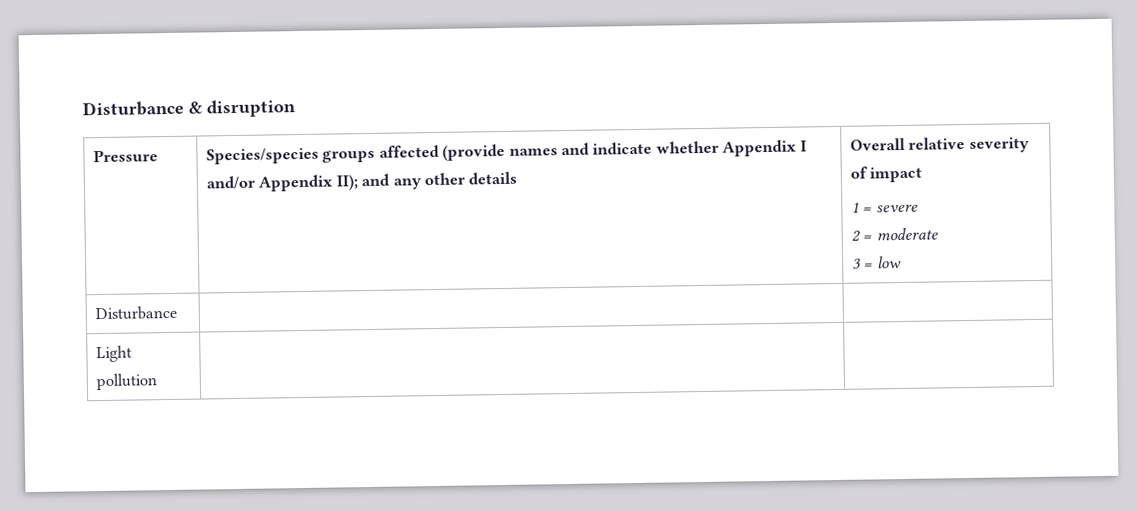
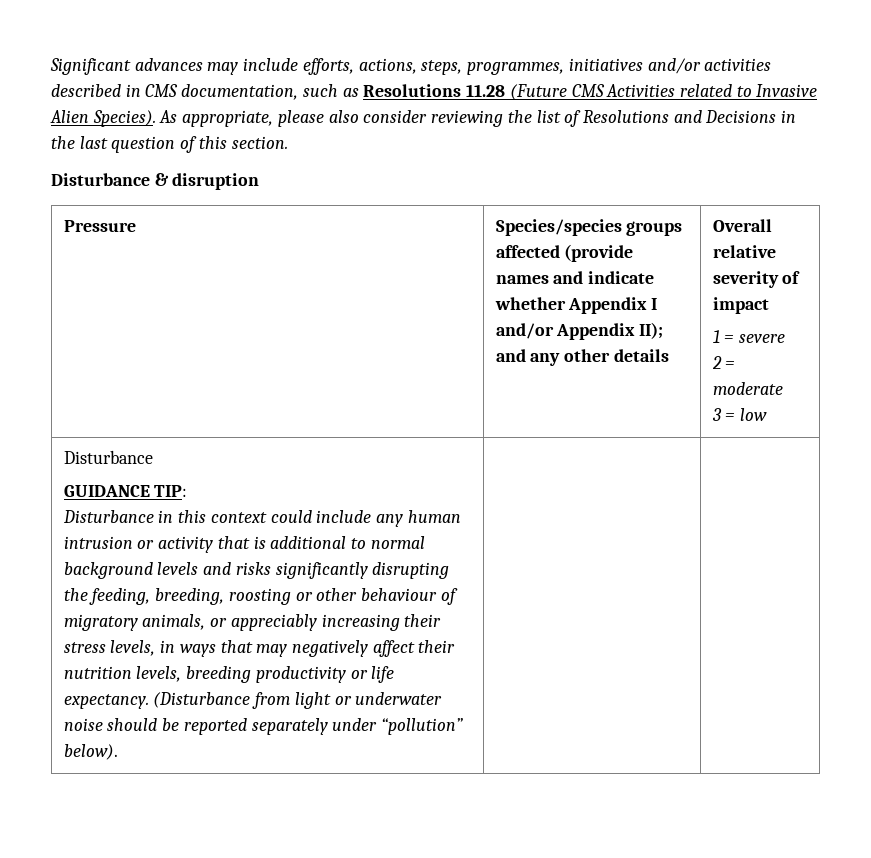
(82, 108) none -> [50,58,772,75] [51,84,818,100] [50,110,797,127] [51,136,288,153] Significant advances may include efforts, actions, steps, programmes, initiatives and/or activities described in CMS documentation, such as Resolutions 11.28 (Future CMS Activities related to Invasive Alien Species). As appropriate, please also consider reviewing the list of Resolutions and Decisions in the last question of this section. //
[95,345,132,363] [95,373,157,391] | | // Light pollution -> [63,485,188,497] [62,510,461,527] [63,536,425,553] [63,562,450,579] [63,588,458,605] [63,614,442,631] [63,640,456,657] [63,666,395,683] [63,692,443,709] [63,718,463,735] [63,744,118,760] // GUIDANCE TIP: // Disturbance in this context could include any human intrusion or activity that is additional to normal background levels and risks significantly disrupting the feeding, breeding, roosting or other behaviour of migratory animals, or appreciably increasing their stress levels, in ways that may negatively affect their nutrition levels, breeding productivity or life expectancy. (Disturbance from light or underwater noise should be reported separately under “pollution” below).

